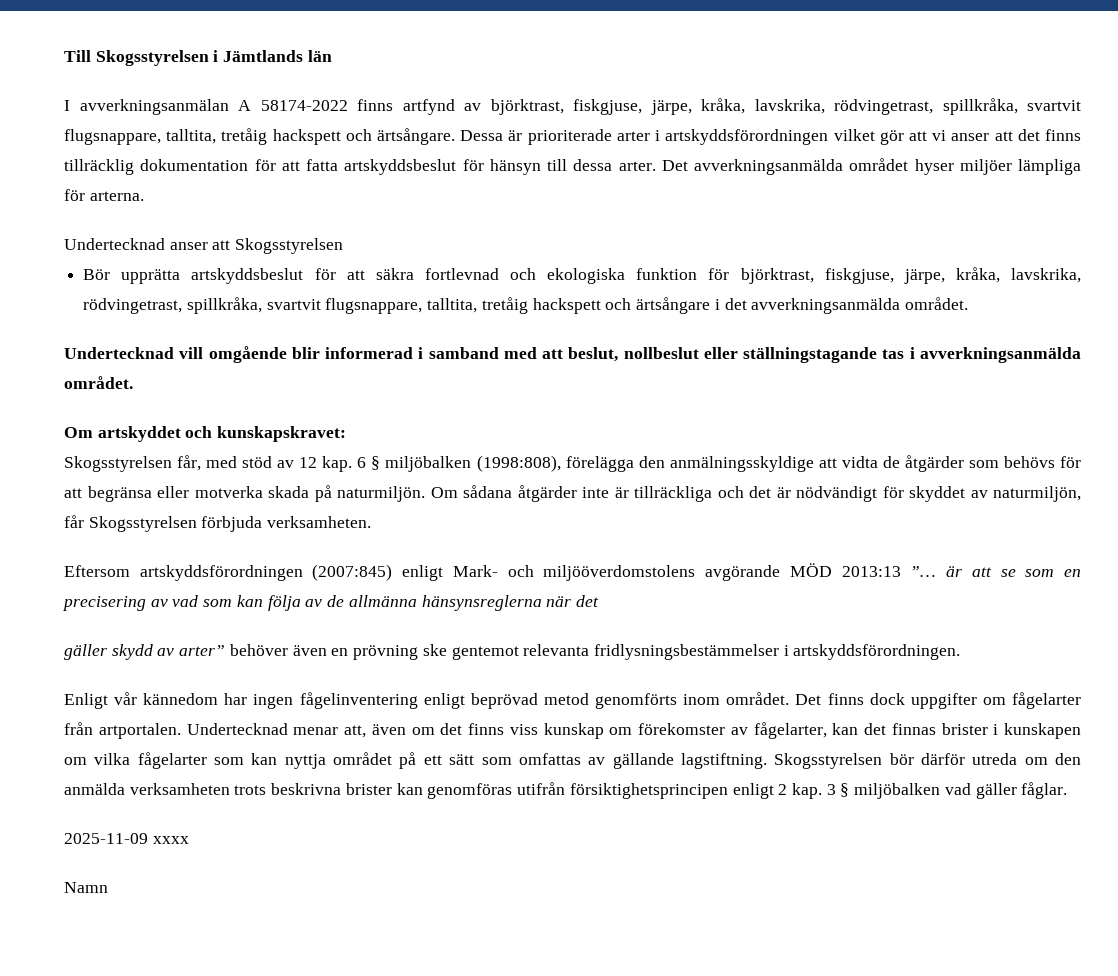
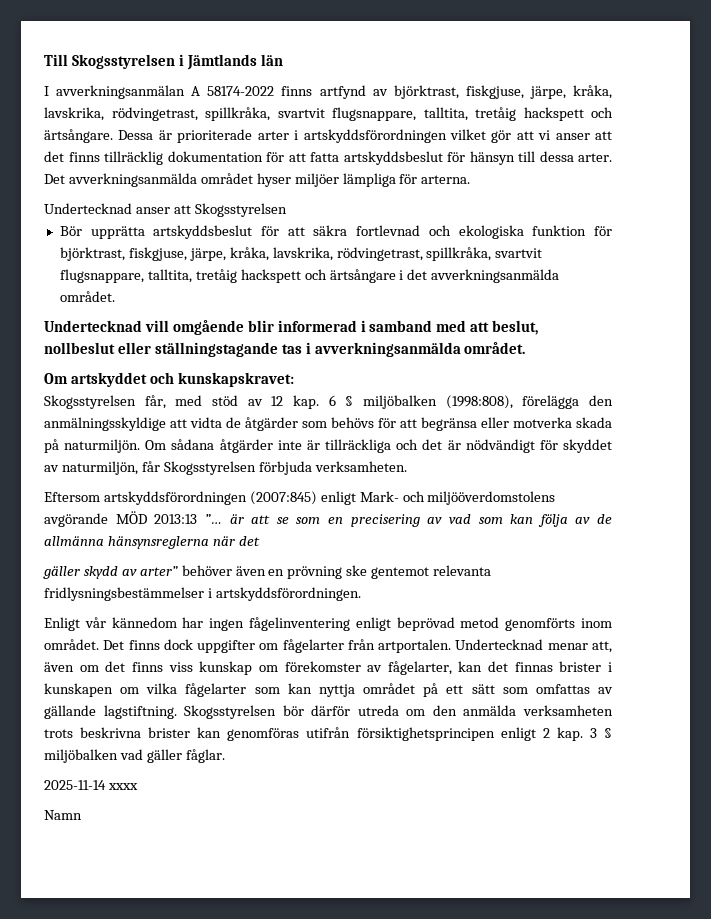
[64,833,148,844] 2025-11-09 -> [44,780,106,790] 2025-11-14

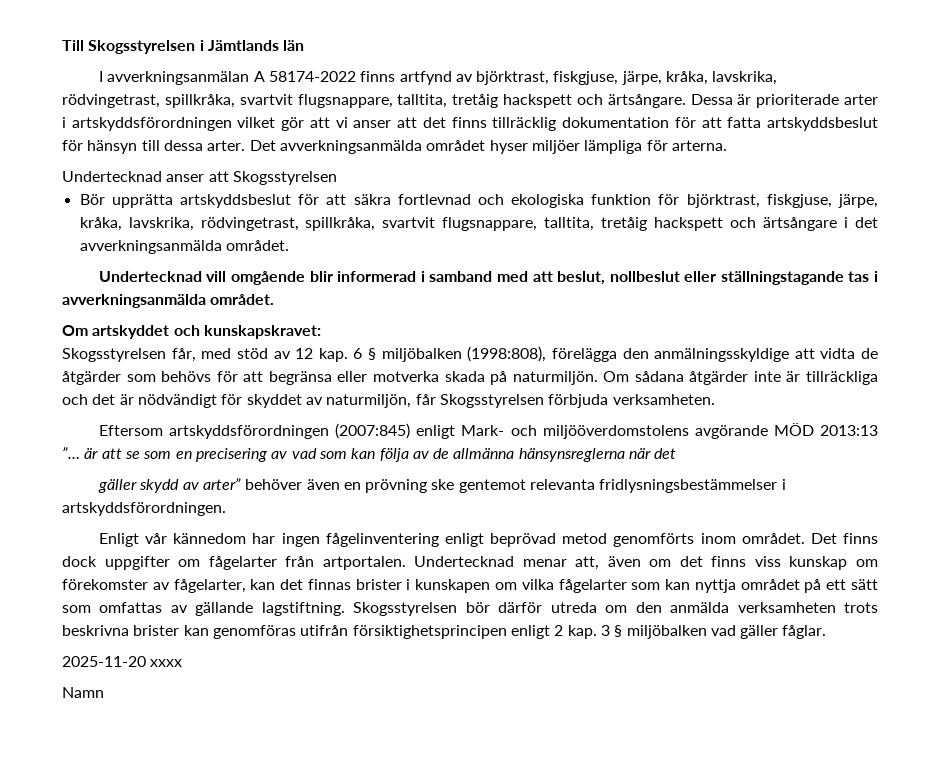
[44,780,106,790] 2025-11-14 -> [62,656,146,667] 2025-11-20

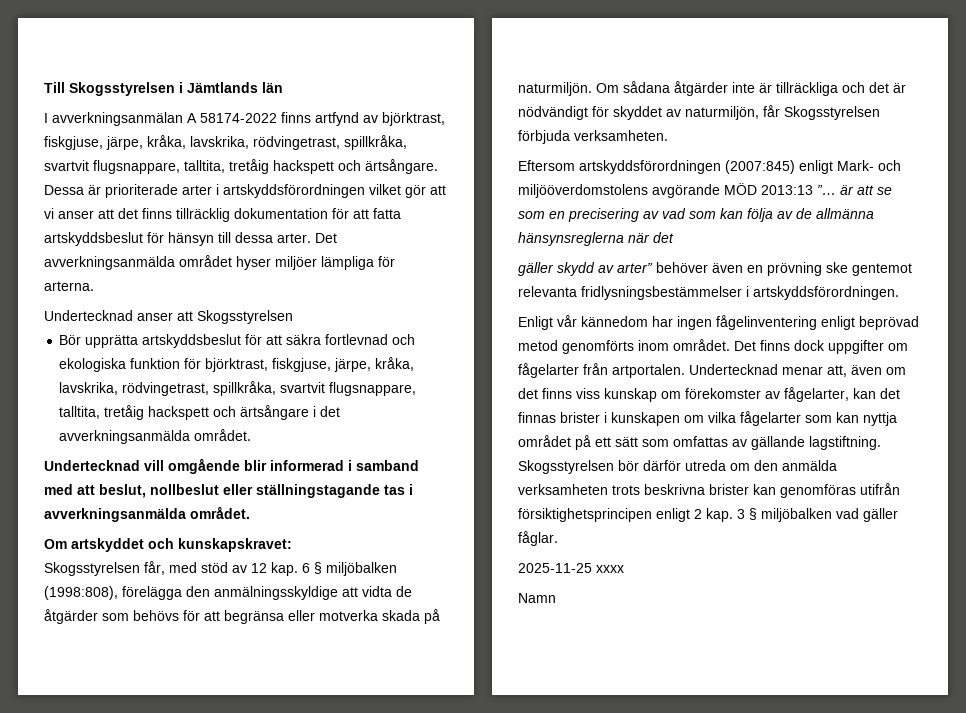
[62,656,146,667] 2025-11-20 -> [518,563,592,573] 2025-11-25

